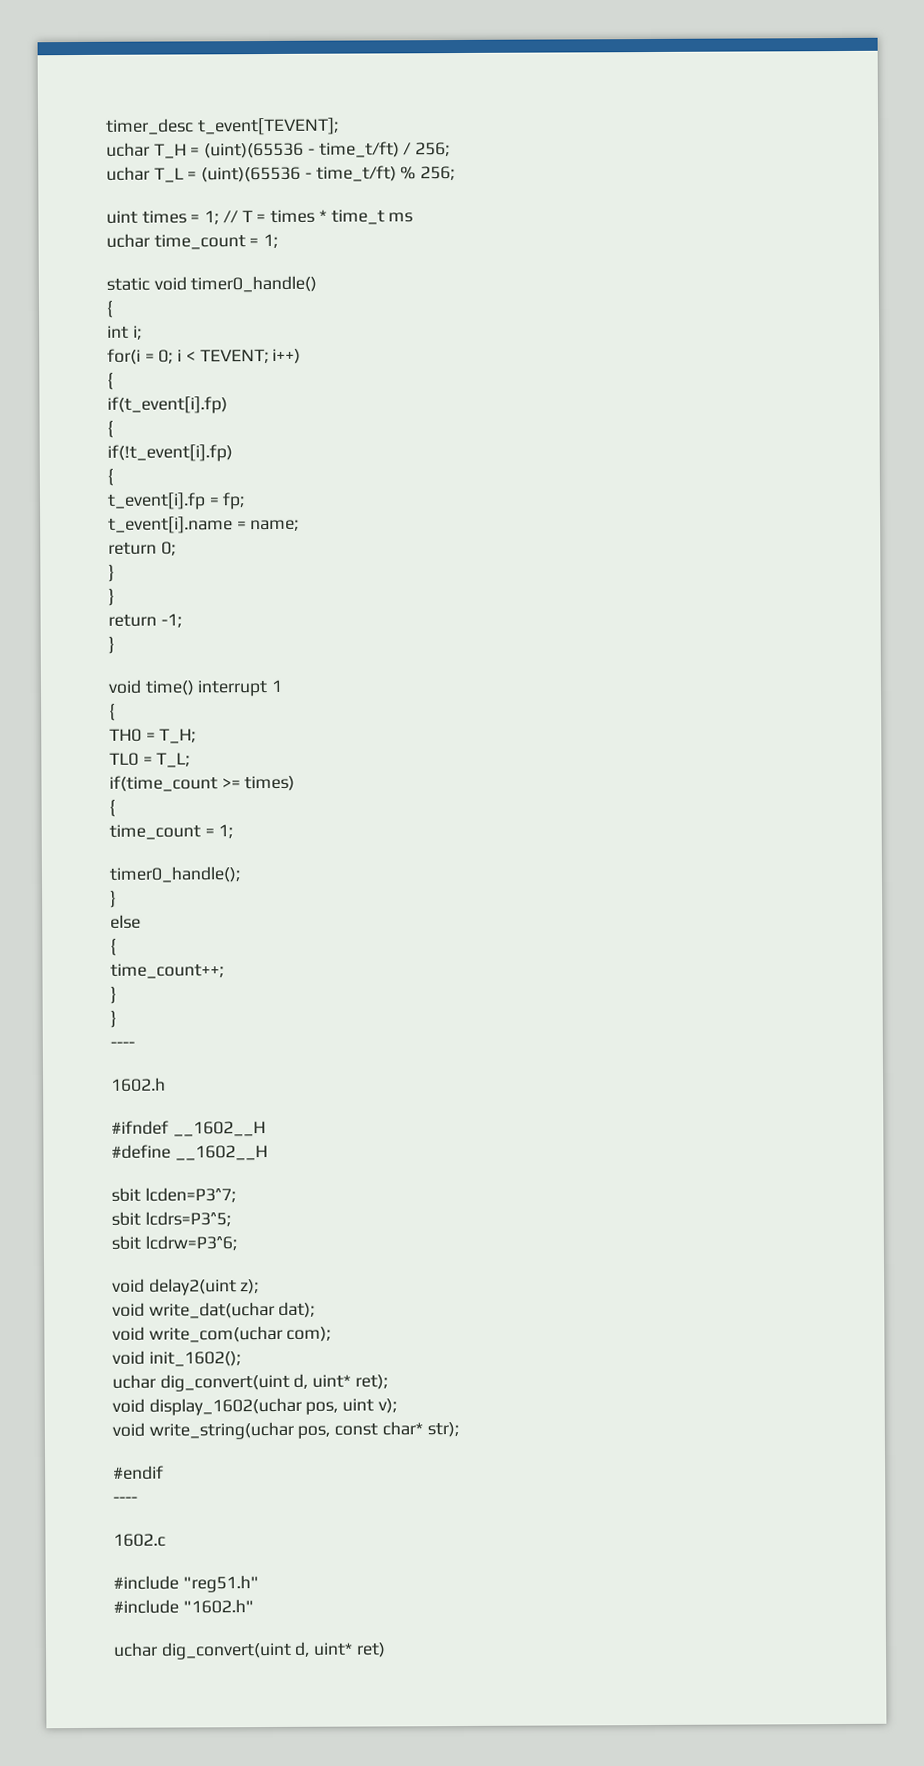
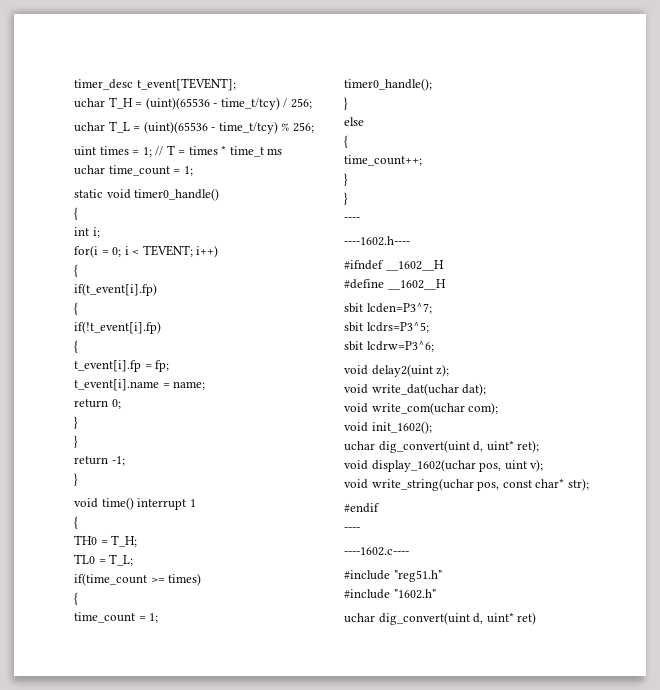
[318,141,400,158] time_t/ft) -> [220,97,280,110] time_t/tcy)
[315,165,397,182] time_t/ft) -> [218,121,278,134] time_t/tcy)
[111,1077,166,1092] 1602.h -> [344,236,410,246] ----1602.h----
[113,1533,166,1547] 1602.c -> [344,547,409,556] ----1602.c----

